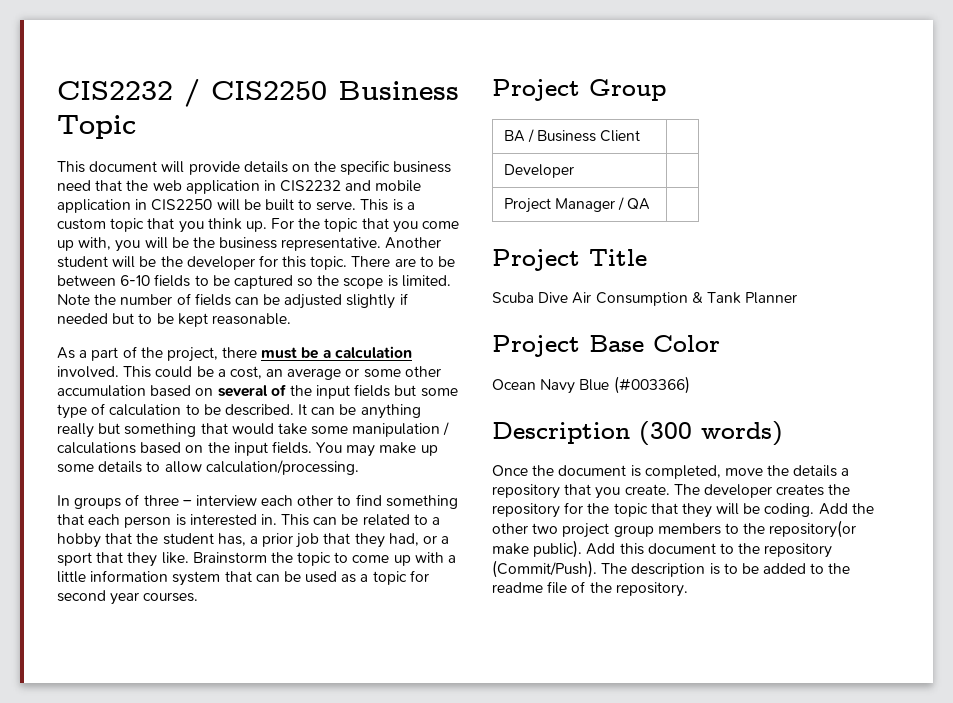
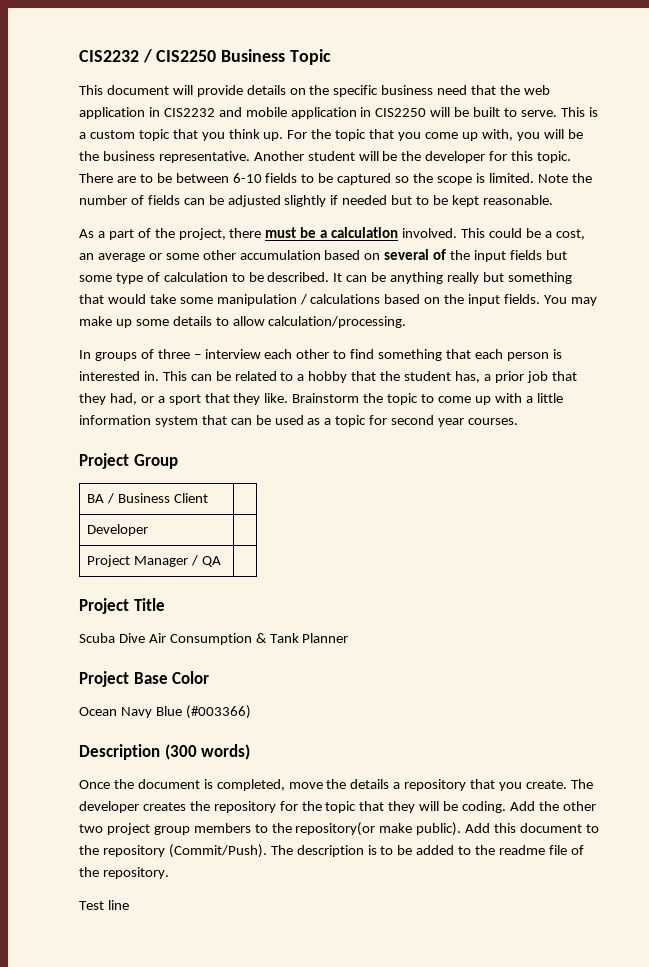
(688, 589) none -> [79,900,129,910] // Test line

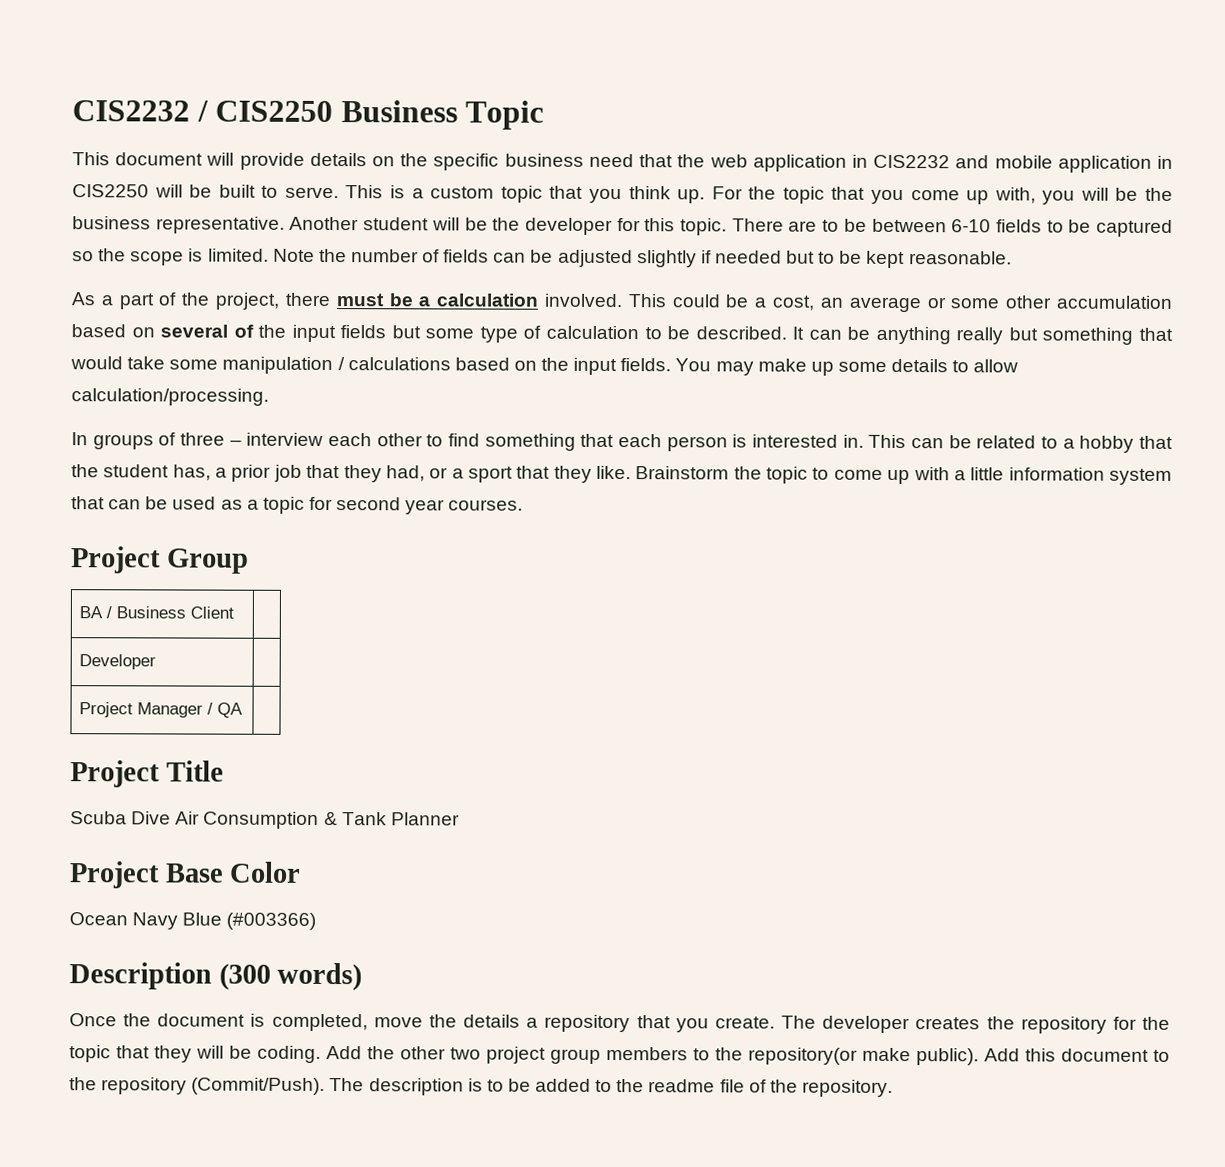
[79,900,129,910] // Test line -> (893, 1088) none

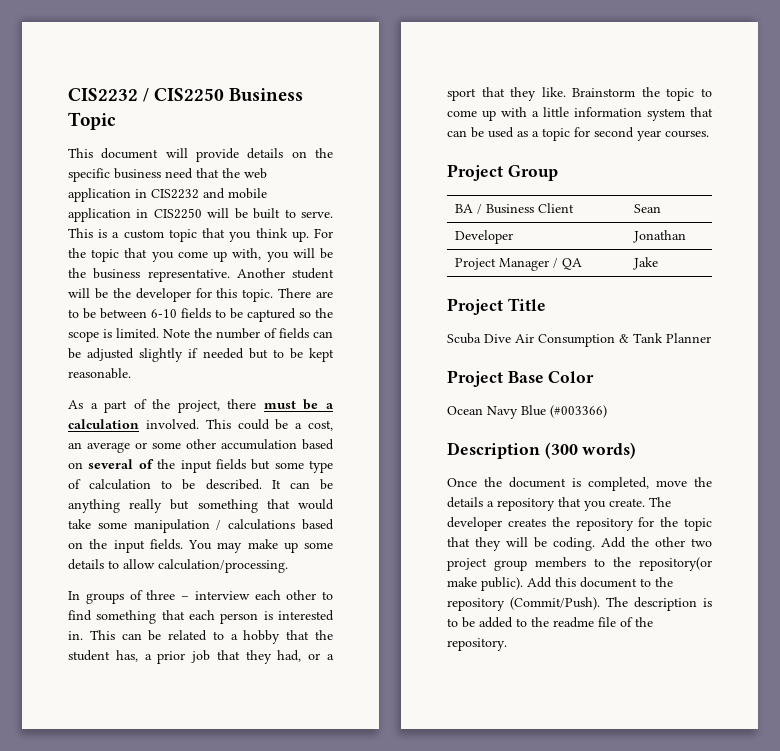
(234, 612) none -> [634,204,662,213] Sean
(156, 662) none -> [633,230,687,243] Jonathan
(243, 710) none -> [633,257,659,270] Jake

